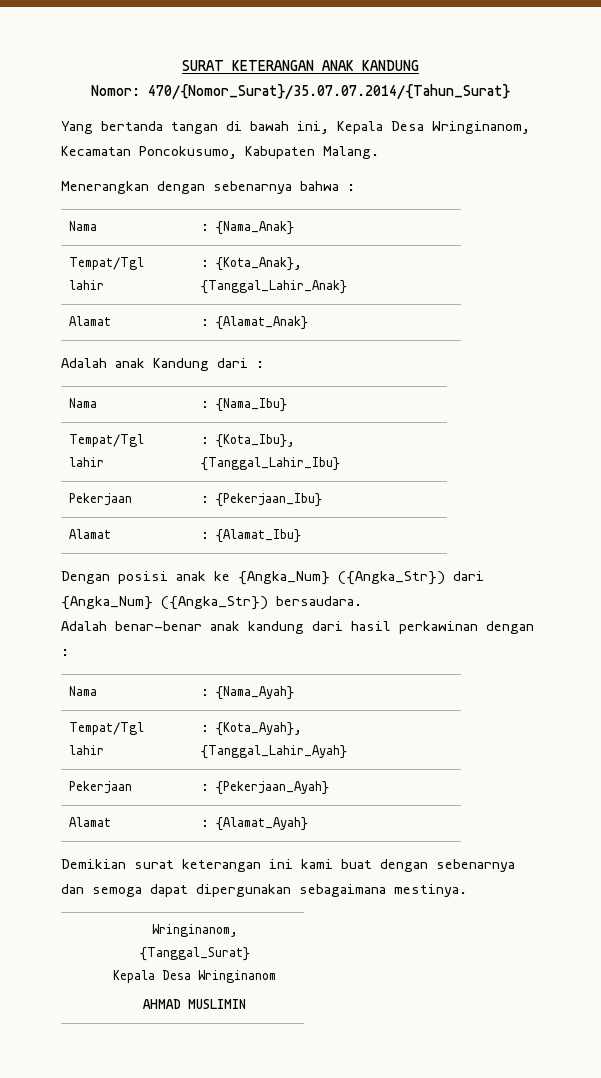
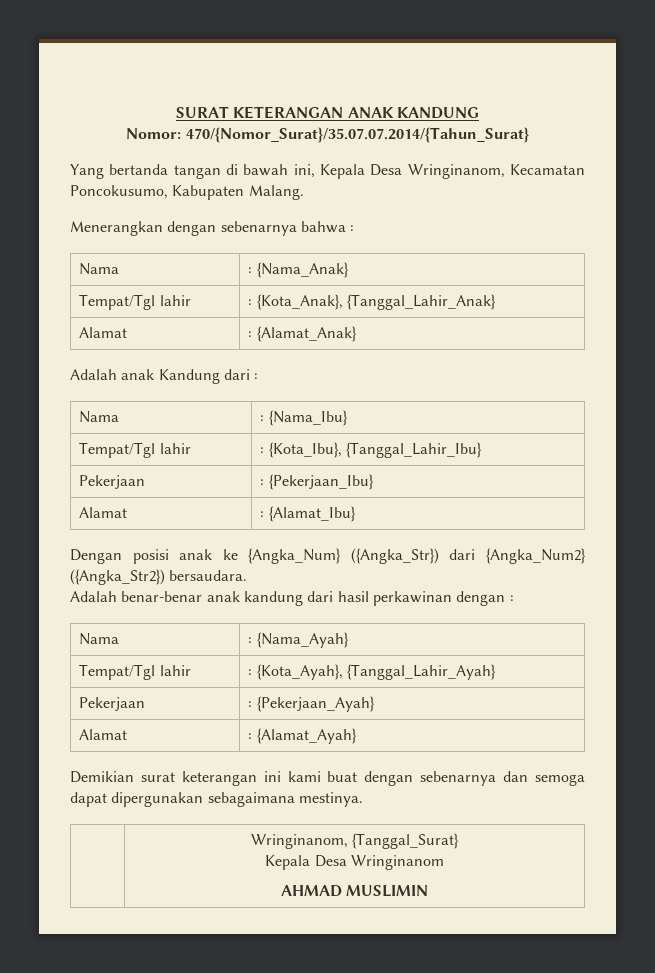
[61,596,268,610] {Angka_Num} ({Angka_Str}) -> [485,548,586,564] [70,569,165,585] {Angka_Num2} ({Angka_Str2})

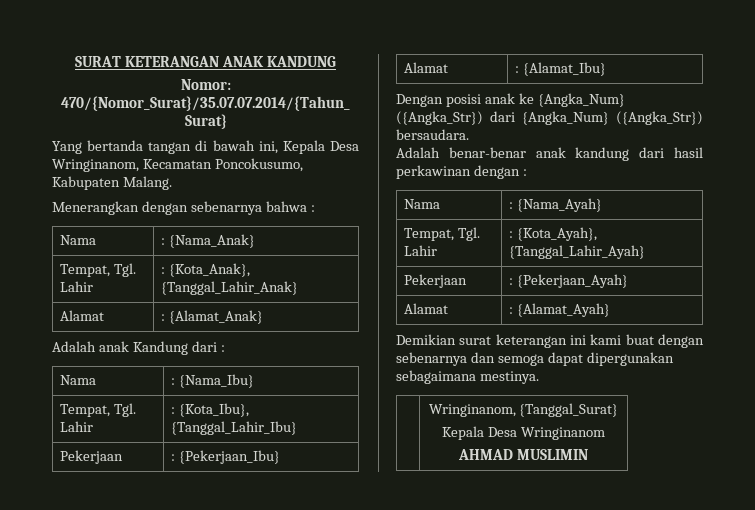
[79,294,191,310] Tempat/Tgl lahir -> [60,263,136,277] [60,281,94,292] Tempat, Tgl. Lahir
[79,442,191,458] Tempat/Tgl lahir -> [60,403,136,417] [60,421,94,432] Tempat, Tgl. Lahir
[485,548,586,564] [70,569,165,585] {Angka_Num2} ({Angka_Str2}) -> [522,111,703,125] {Angka_Num} ({Angka_Str})
[79,664,191,680] Tempat/Tgl lahir -> [404,227,480,241] [404,245,438,256] Tempat, Tgl. Lahir

